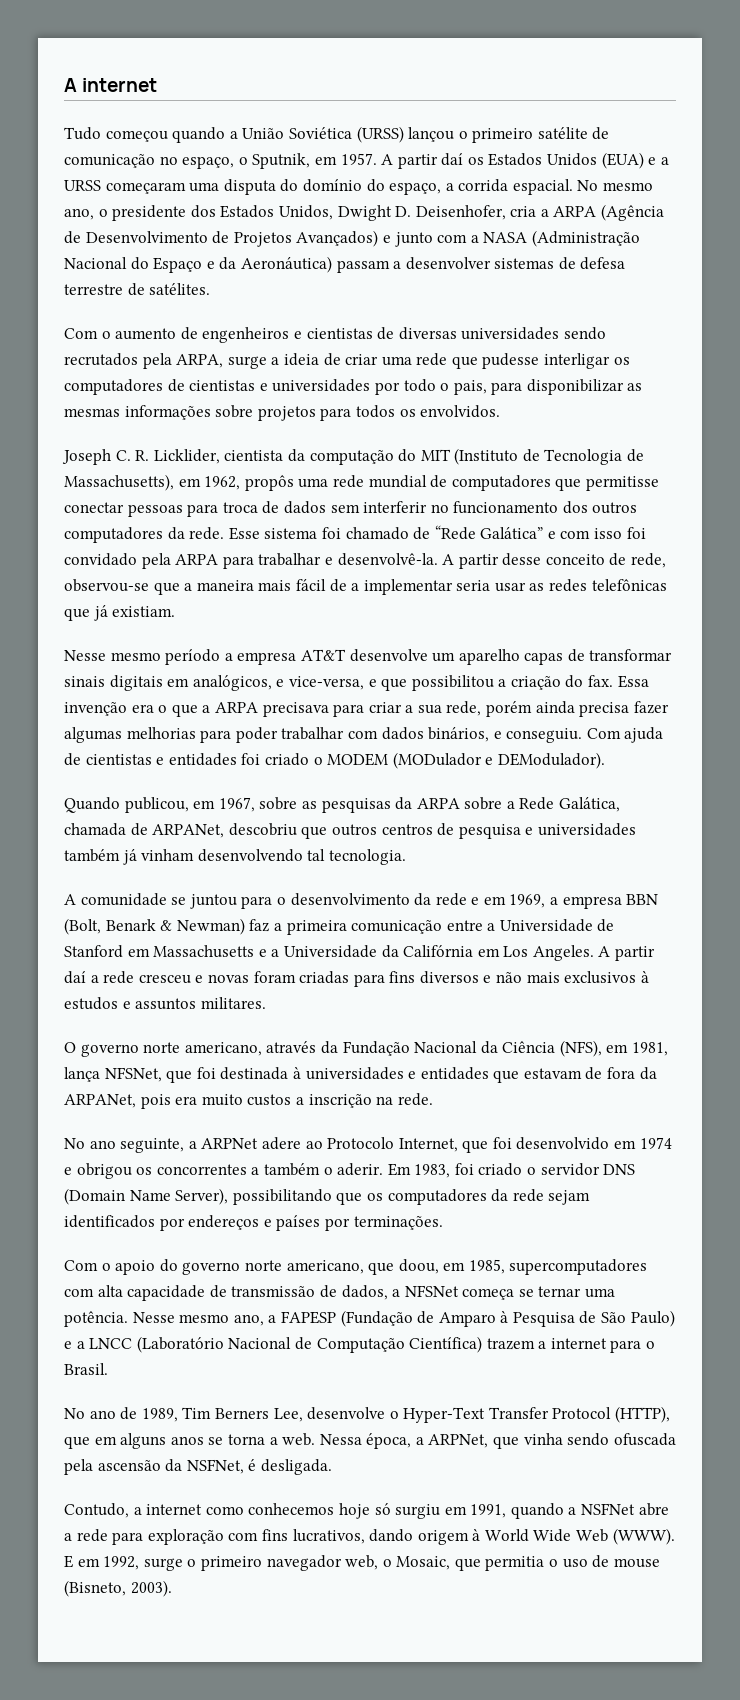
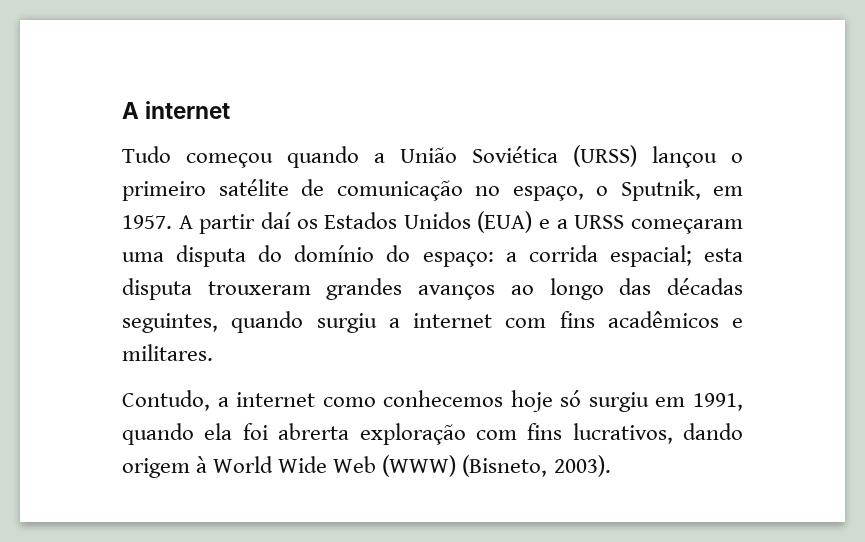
[389,182,442,195] espaço, -> [422,252,494,267] espaço:
[512,179,654,195] [64,204,665,221] [64,230,640,247] [64,256,626,273] [64,283,211,296] [64,327,606,343] [64,353,630,369] [64,379,643,395] [64,405,501,421] [62,448,645,465] [64,474,659,491] [64,501,638,517] [64,525,646,543] [64,553,667,569] [64,579,667,595] [64,605,176,621] [64,649,673,665] [64,675,649,691] [64,701,669,717] [64,727,664,743] [64,752,605,769] [64,797,621,813] [64,823,636,839] [64,849,406,865] [64,893,659,909] [64,918,615,935] [64,945,656,961] [64,971,649,987] [64,997,266,1010] [64,1040,669,1057] [64,1067,657,1083] [64,1093,433,1109] [64,1137,672,1153] [64,1163,636,1179] [64,1188,591,1205] [64,1215,443,1231] [64,1259,648,1275] [64,1285,616,1301] [64,1310,675,1327] [64,1336,656,1353] [64,1363,108,1375] [64,1406,671,1423] [64,1433,676,1449] [64,1459,332,1475] espacial. No mesmo ano, o presidente dos Estados Unidos, Dwight D. Deisenhofer, cria a ARPA (Agência de Desenvolvimento de Projetos Avançados) e junto com a NASA (Administração Nacional do Espaço e da Aeronáutica) passam a desenvolver sistemas de defesa terrestre de satélites. // Com o aumento de engenheiros e cientistas de diversas universidades sendo recrutados pela ARPA, surge a ideia de criar uma rede que pudesse interligar os computadores de cientistas e universidades por todo o pais, para disponibilizar as mesmas informações sobre projetos para todos os envolvidos. // Joseph C. R. Licklider, cientista da computação do MIT (Instituto de Tecnologia de Massachusetts), em 1962, propôs uma rede mundial de computadores que permitisse conectar pessoas para troca de dados sem interferir no funcionamento dos outros computadores da rede. Esse sistema foi chamado de “Rede Galática” e com isso foi convidado pela ARPA para trabalhar e desenvolvê-la. A partir desse conceito de rede, observou-se que a maneira mais fácil de a implementar seria usar as redes telefônicas que já existiam. // Nesse mesmo período a empresa AT&T desenvolve um aparelho capas de transformar sinais digitais em analógicos, e vice-versa, e que possibilitou a criação do fax. Essa invenção era o que a ARPA precisava para criar a sua rede, porém ainda precisa fazer algumas melhorias para poder trabalhar com dados binários, e conseguiu. Com ajuda de cientistas e entidades foi criado o MODEM (MODulador e DEModulador). // Quando publicou, em 1967, sobre as pesquisas da ARPA sobre a Rede Galática, chamada de ARPANet, descobriu que outros centros de pesquisa e universidades também já vinham desenvolvendo tal tecnologia. // A comunidade se juntou para o desenvolvimento da rede e em 1969, a empresa BBN (Bolt, Benark & Newman) faz a primeira comunicação entre a Universidade de Stanford em Massachusetts e a Universidade da Califórnia em Los Angeles. A partir daí a rede cresceu e novas foram criadas para fins diversos e não mais exclusivos à estudos e assuntos militares. // O governo norte americano, através da Fundação Nacional da Ciência (NFS), em 1981, lança NFSNet, que foi destinada à universidades e entidades que estavam de fora da ARPANet, pois era muito custos a inscrição na rede. // No ano seguinte, a ARPNet adere ao Protocolo Internet, que foi desenvolvido em 1974 e obrigou os concorrentes a também o aderir. Em 1983, foi criado o servidor DNS (Domain Name Server), possibilitando que os computadores da rede sejam identificados por endereços e países por terminações. // Com o apoio do governo norte americano, que doou, em 1985, supercomputadores com alta capacidade de transmissão de dados, a NFSNet começa se ternar uma potência. Nesse mesmo ano, a FAPESP (Fundação de Amparo à Pesquisa de São Paulo) e a LNCC (Laboratório Nacional de Computação Científica) trazem a internet para o Brasil. // No ano de 1989, Tim Berners Lee, desenvolve o Hyper-Text Transfer Protocol (HTTP), que em alguns anos se torna a web. Nessa época, a ARPNet, que vinha sendo ofuscada pela ascensão da NSFNet, é desligada. -> [609,245,743,267] [122,278,743,300] [122,311,743,333] [122,344,213,361] espacial; esta disputa trouxeram grandes avanços ao longo das décadas seguintes, quando surgiu a internet com fins acadêmicos e militares.
[568,1503,669,1516] [64,1529,144,1545] a NSFNet abre a rede para -> [204,423,350,440] ela foi abrerta
[612,1528,675,1545] [64,1555,660,1571] (WWW). E em 1992, surge o primeiro navegador web, o Mosaic, que permitia o uso de mouse -> [382,455,457,477] (WWW)

